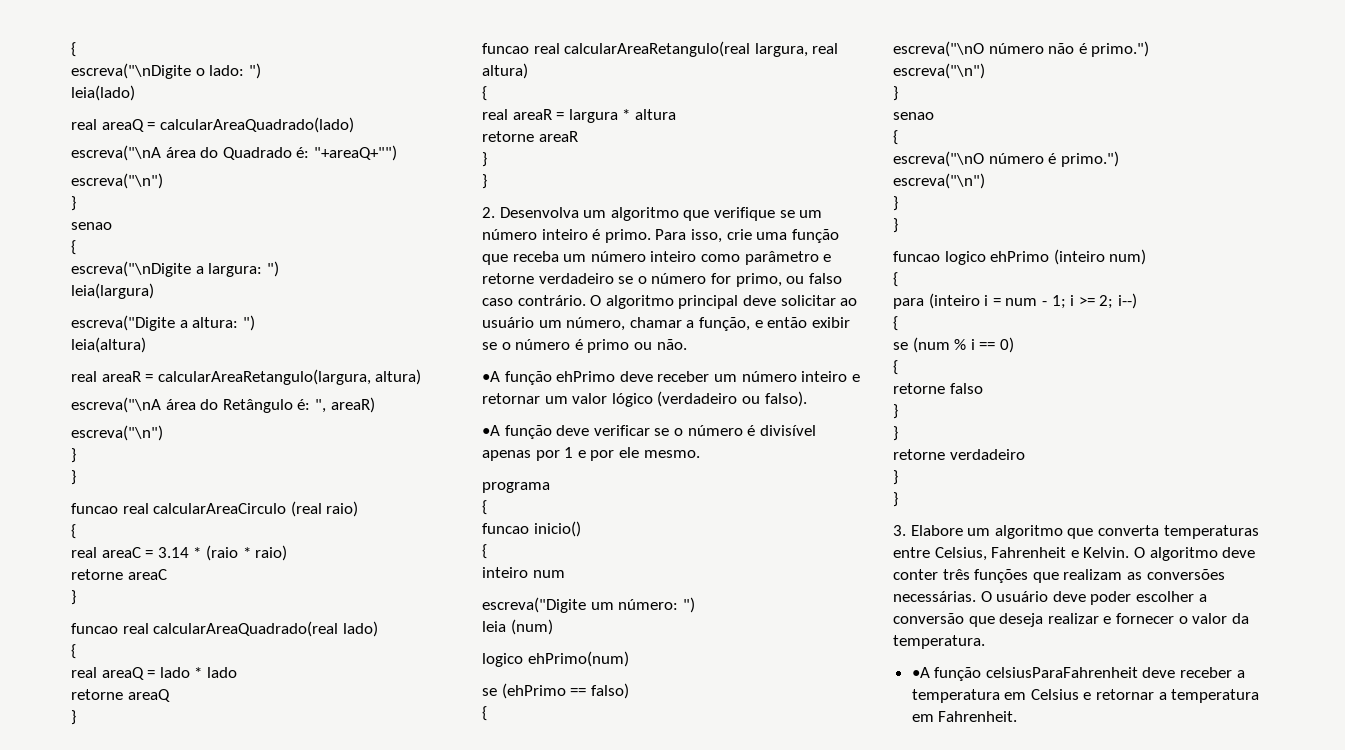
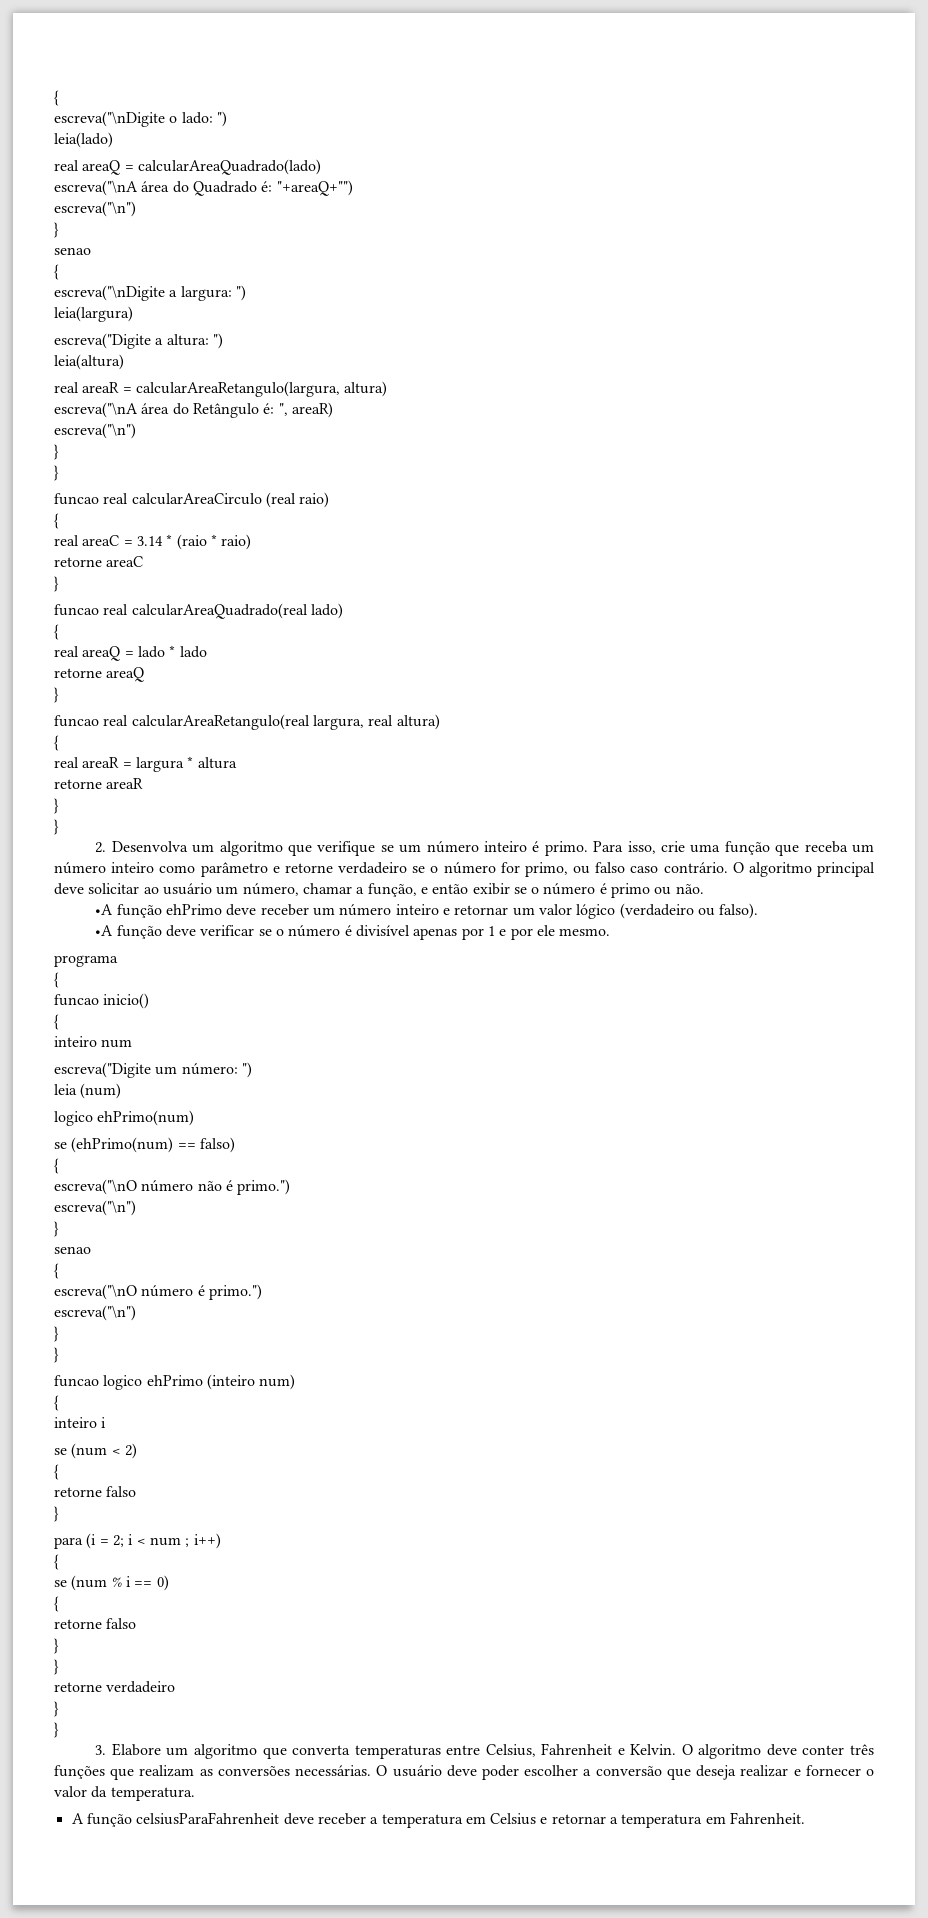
[501,683,566,699] (ehPrimo -> [71,1137,174,1153] (ehPrimo(num)
[893,293,1137,309] para (inteiro i = num - 1; i >= 2; i--) -> [54,1417,107,1428] [54,1443,137,1459] [54,1464,59,1480] [54,1486,137,1497] [54,1506,59,1522] [54,1533,221,1549] inteiro i // se (num < 2) // { // retorne falso // } // para (i = 2; i < num ; i++)
[911,667,930,678] •A -> [71,1813,84,1824] A

